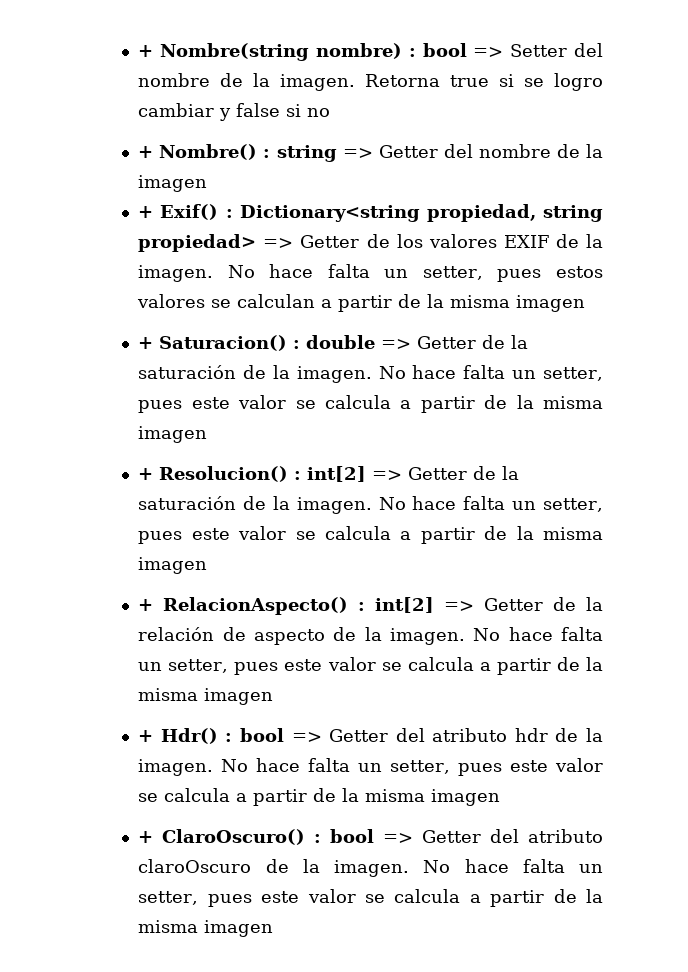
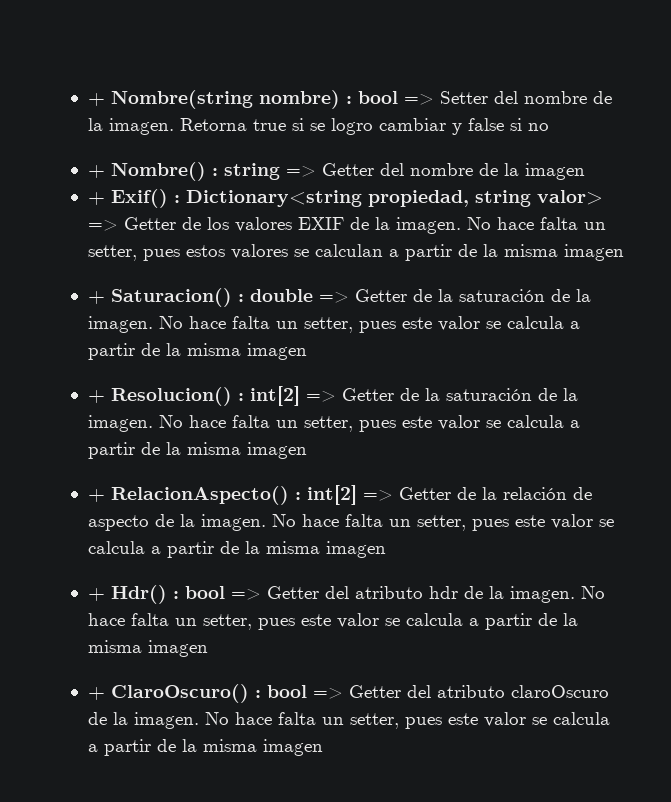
[138,234,257,252] propiedad> -> [537,190,604,205] valor>

